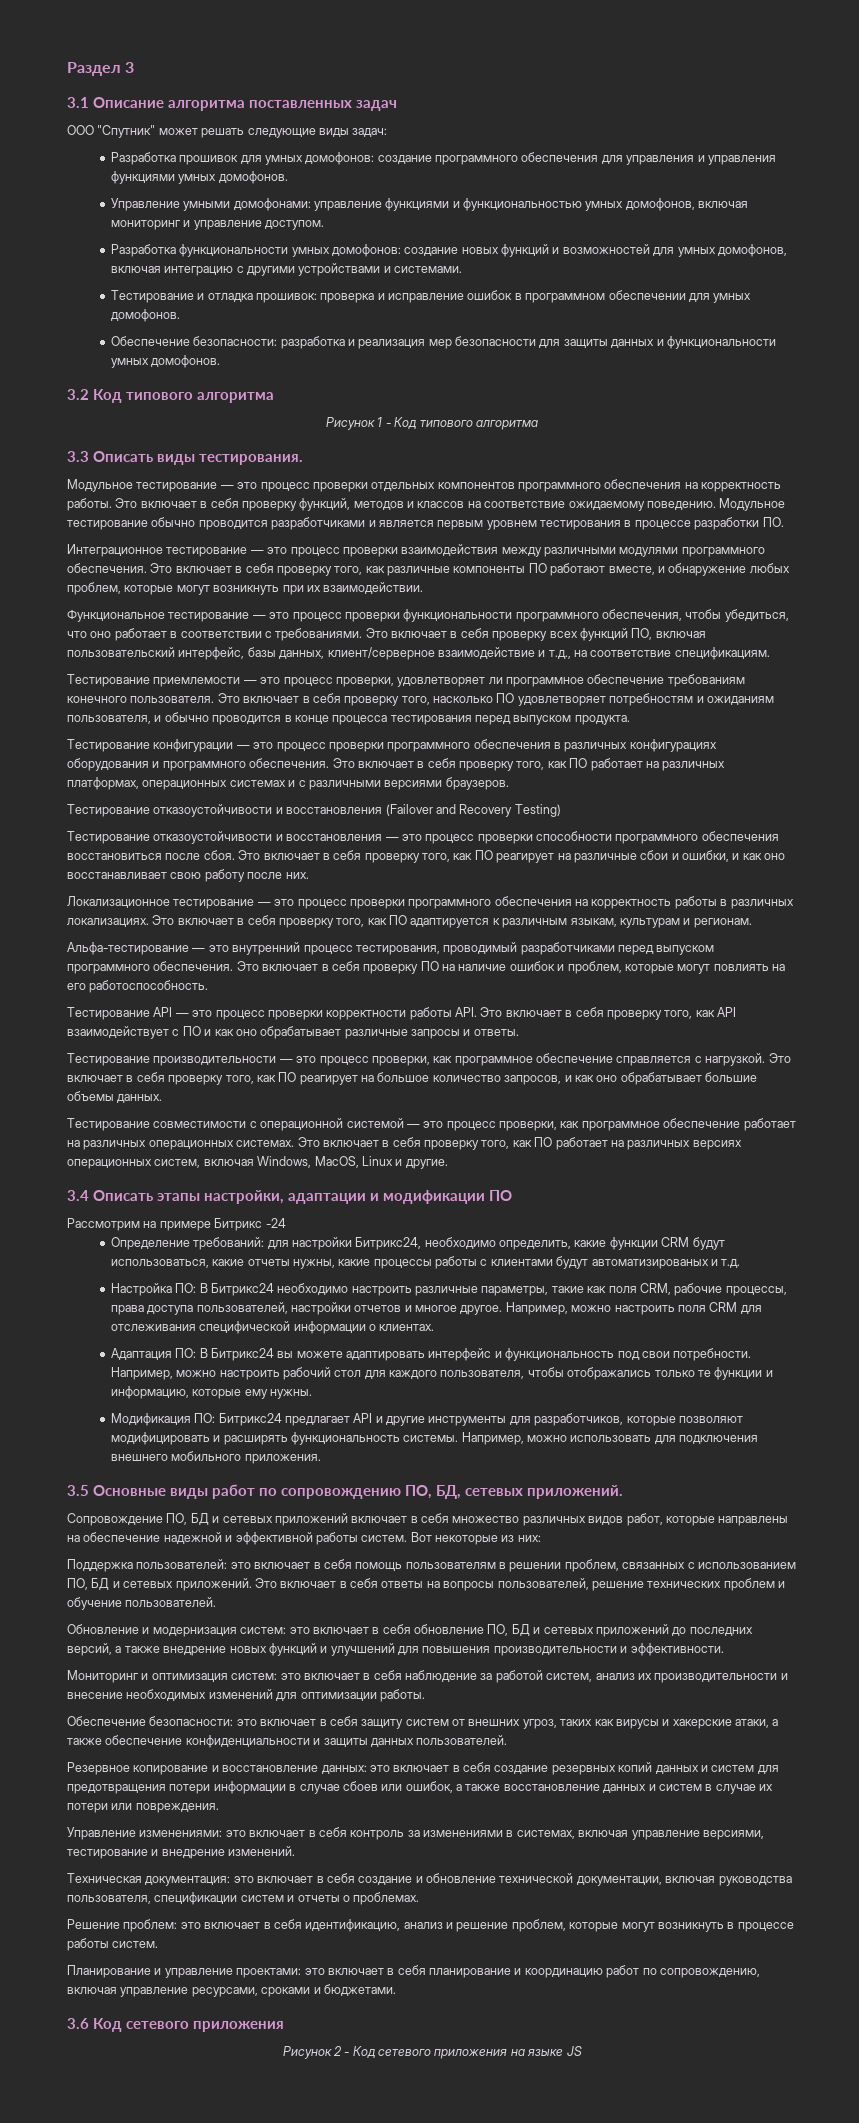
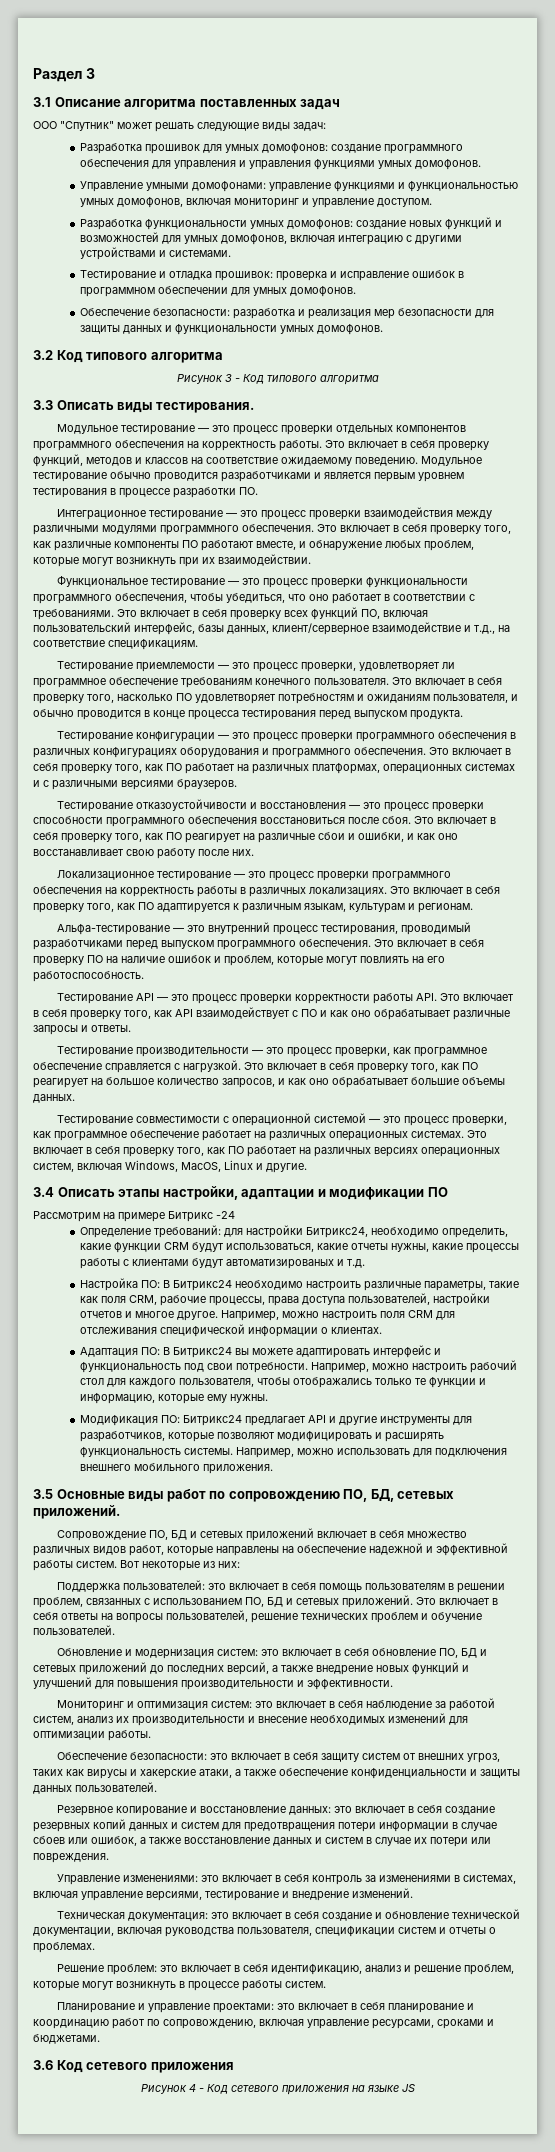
[377,417,383,427] 1 -> [224,374,232,382] 3
[67,804,561,817] // Тестирование отказоустойчивости и восстановления (Failover and Recovery Testing) -> (237, 784) none
[332,2046,342,2056] 2 -> [188,2084,196,2092] 4

